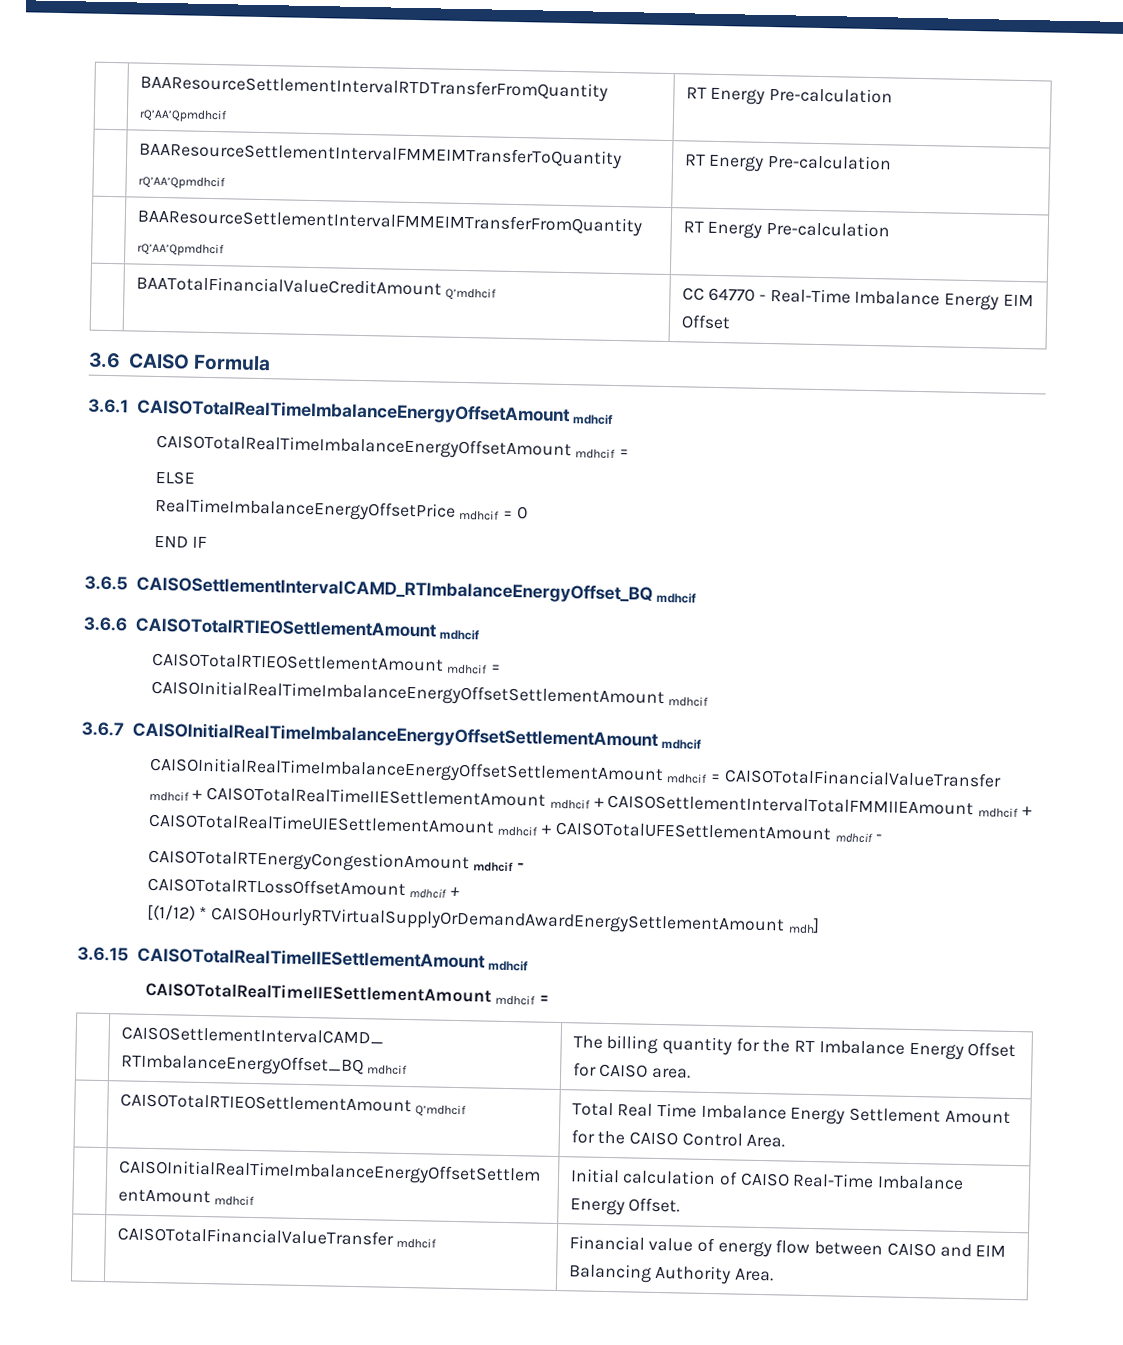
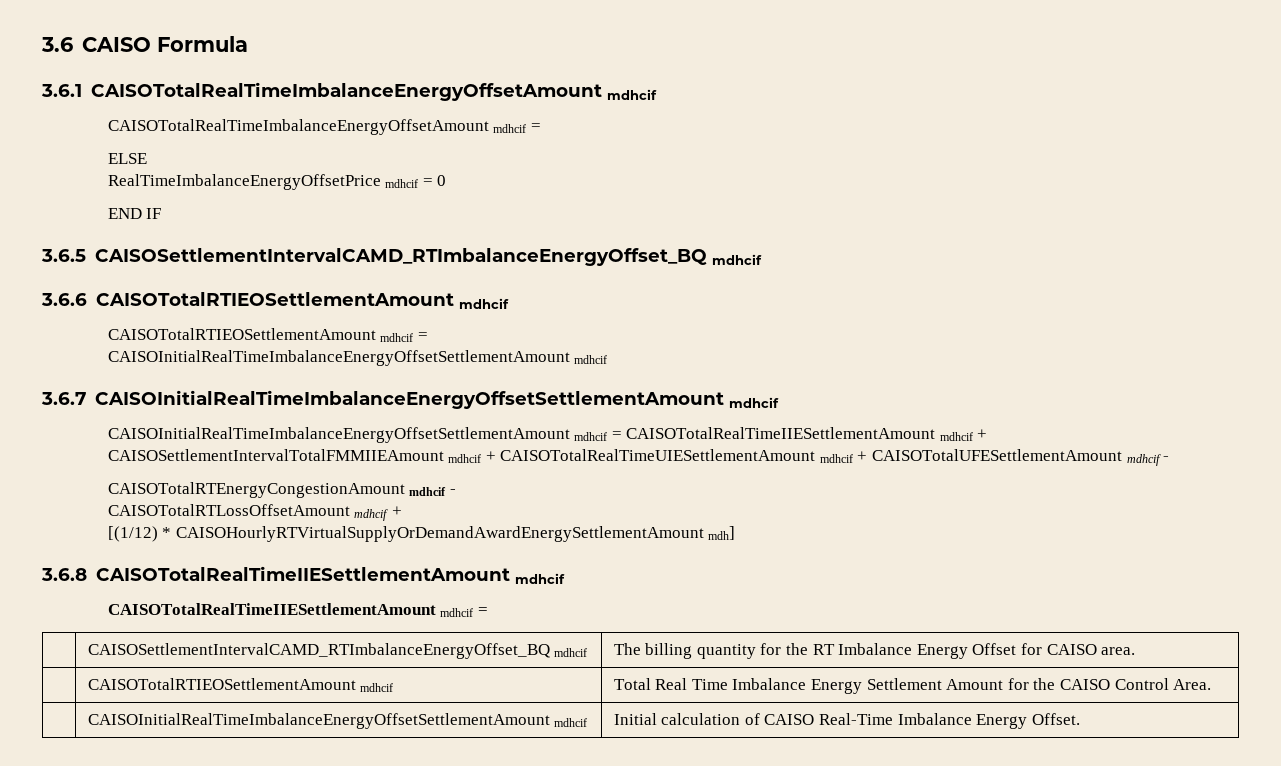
[139,74,608,102] [138,108,228,123] [685,86,894,105] [138,141,622,170] [137,175,226,190] [684,153,893,172] [136,208,642,237] [136,242,225,257] [682,220,891,239] [135,275,498,301] [681,287,1034,311] [680,314,731,330] | BAAResourceSettlementIntervalRTDTransferFromQuantity rQ’AA’Qpmdhcif | RT Energy Pre-calculation // | BAAResourceSettlementIntervalFMMEIMTransferToQuantity rQ’AA’Qpmdhcif | RT Energy Pre-calculation // | BAAResourceSettlementIntervalFMMEIMTransferFromQuantity rQ’AA’Qpmdhcif | RT Energy Pre-calculation // | BAATotalFinancialValueCreditAmount Q’mdhcif | CC 64770 - Real-Time Imbalance Energy EIM Offset // -> (41, 44) none
[723,768,1002,788] [148,789,203,802] CAISOTotalFinancialValueTransfer mdhcif + -> (622, 435) none
[77,946,129,962] 3.6.15 -> [41,568,87,581] 3.6.8
[415,1104,468,1118] Q’mdhcif -> [360,683,394,692] mdhcif
[116,1226,438,1249] [568,1235,1007,1258] [567,1263,775,1285] // | CAISOTotalFinancialValueTransfer mdhcif | Financial value of energy flow between CAISO and EIM Balancing Authority Area. -> (1080, 719) none

